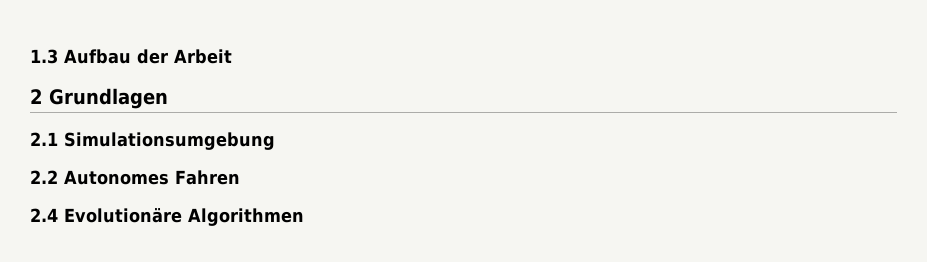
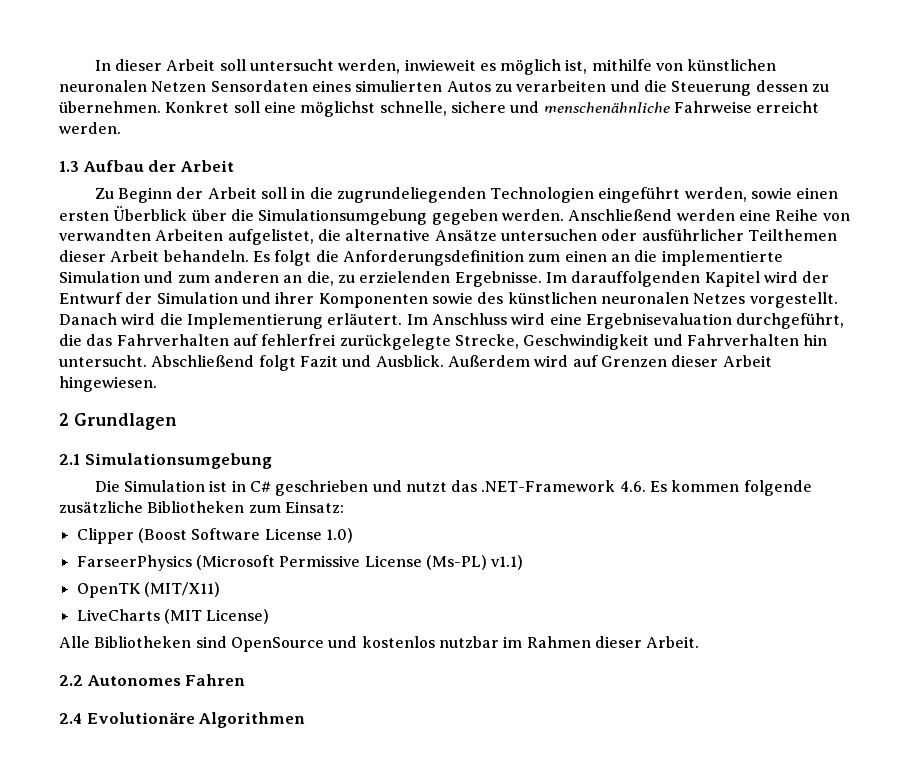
[30,49,232,64] [30,88,168,109] [30,132,275,150] 1.3 Aufbau der Arbeit // 2 Grundlagen // 2.1 Simulationsumgebung -> [94,59,777,75] [59,80,829,96] [58,101,820,117] [59,122,121,134] [59,160,234,172] [94,187,839,203] [59,206,850,225] [59,229,837,245] [59,250,783,266] [59,271,830,287] [59,292,838,308] [59,313,845,329] [59,334,828,350] [59,355,772,371] [59,376,157,392] [59,413,177,430] [59,453,272,469] [94,480,812,496] [59,501,344,513] [76,528,353,544] [76,555,524,571] [76,582,220,598] [76,609,270,624] [59,636,700,652] In dieser Arbeit soll untersucht werden, inwieweit es möglich ist, mithilfe von künstlichen neuronalen Netzen Sensordaten eines simulierten Autos zu verarbeiten und die Steuerung dessen zu übernehmen. Konkret soll eine möglichst schnelle, sichere und menschenähnliche Fahrweise erreicht werden. // 1.3 Aufbau der Arbeit // Zu Beginn der Arbeit soll in die zugrundeliegenden Technologien eingeführt werden, sowie einen ersten Überblick über die Simulationsumgebung gegeben werden. Anschließend werden eine Reihe von verwandten Arbeiten aufgelistet, die alternative Ansätze untersuchen oder ausführlicher Teilthemen dieser Arbeit behandeln. Es folgt die Anforderungsdefinition zum einen an die implementierte Simulation und zum anderen an die, zu erzielenden Ergebnisse. Im darauffolgenden Kapitel wird der Entwurf der Simulation und ihrer Komponenten sowie des künstlichen neuronalen Netzes vorgestellt. Danach wird die Implementierung erläutert. Im Anschluss wird eine Ergebnisevaluation durchgeführt, die das Fahrverhalten auf fehlerfrei zurückgelegte Strecke, Geschwindigkeit und Fahrverhalten hin untersucht. Abschließend folgt Fazit und Ausblick. Außerdem wird auf Grenzen dieser Arbeit hingewiesen. // 2 Grundlagen // 2.1 Simulationsumgebung // Die Simulation ist in C# geschrieben und nutzt das .NET-Framework 4.6. Es kommen folgende zusätzliche Bibliotheken zum Einsatz: // Clipper (Boost Software License 1.0) // FarseerPhysics (Microsoft Permissive License (Ms-PL) v1.1) // OpenTK (MIT/X11) // LiveCharts (MIT License) // Alle Bibliotheken sind OpenSource und kostenlos nutzbar im Rahmen dieser Arbeit.

